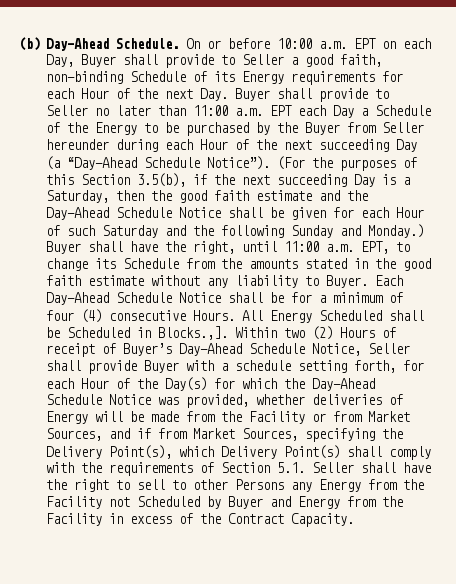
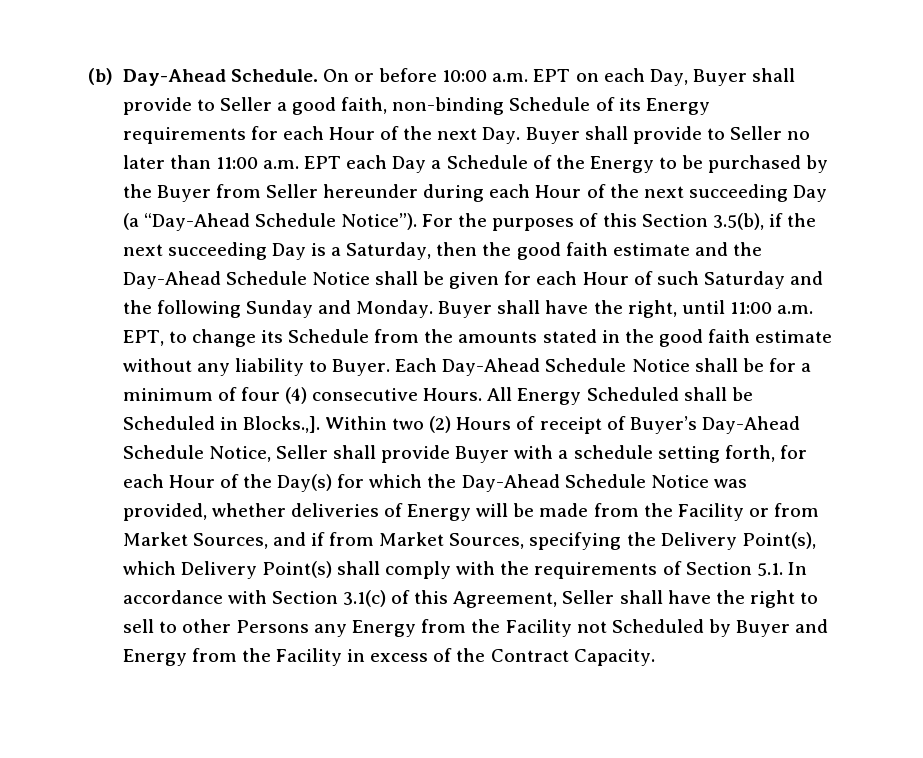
[276,156,305,170] (For -> [422,214,454,227] For
[367,224,424,238] Monday.) -> [356,300,434,318] Monday.
(305, 467) none -> [787,562,807,575] [122,590,558,608] In accordance with Section 3.1(c) of this Agreement,

